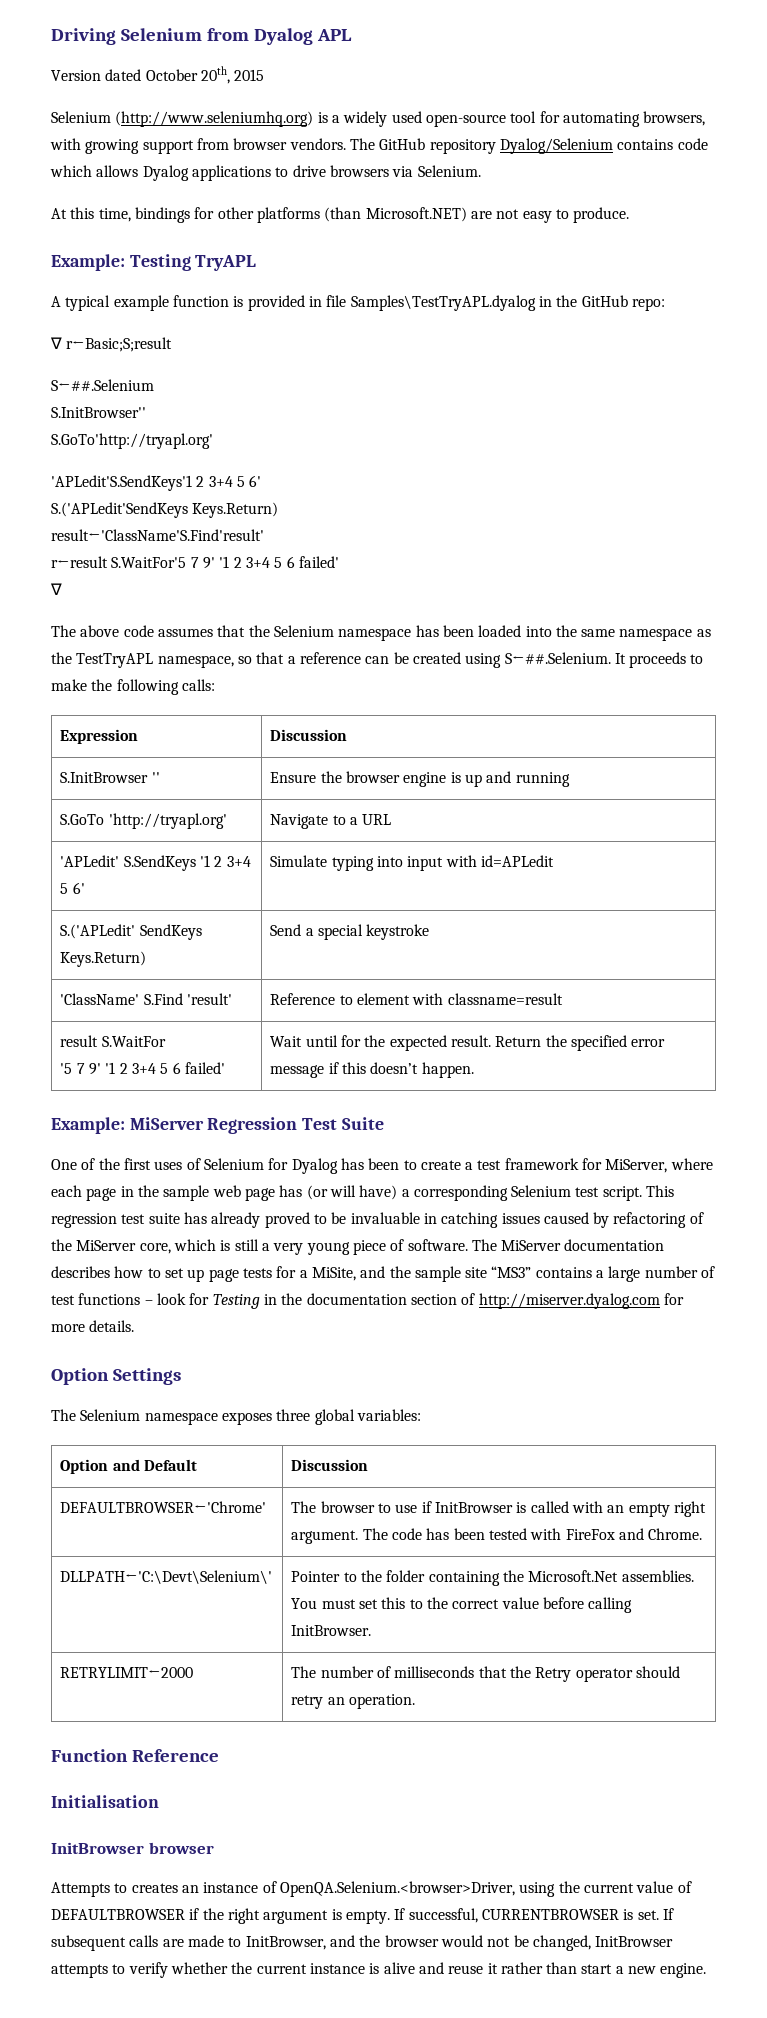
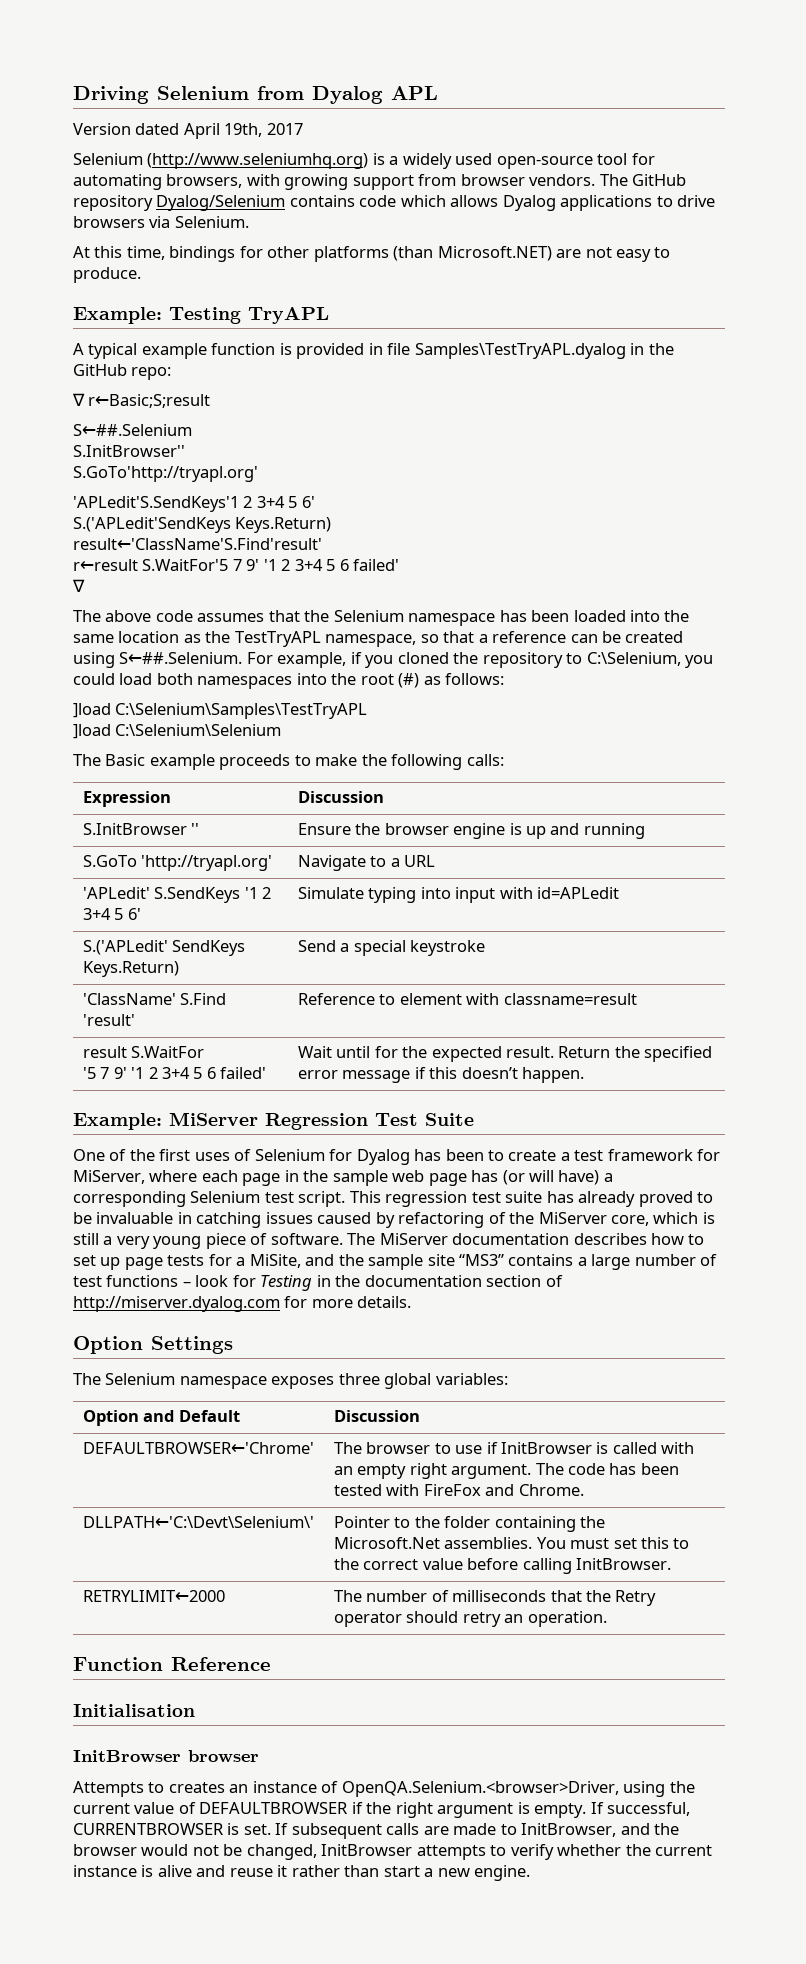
[145,66,265,84] October 20th, 2015 -> [183,123,303,139] April 19th, 2017
[619,628,693,641] namespace -> [118,631,180,643] location
[614,653,626,664] It -> [246,652,714,668] [73,673,505,689] [73,703,368,719] [73,724,282,739] [73,754,215,770] For example, if you cloned the repository to C:\Selenium, you could load both namespaces into the root (#) as follows: // ]load C:\Selenium\Samples\TestTryAPL // ]load C:\Selenium\Selenium // The Basic example

